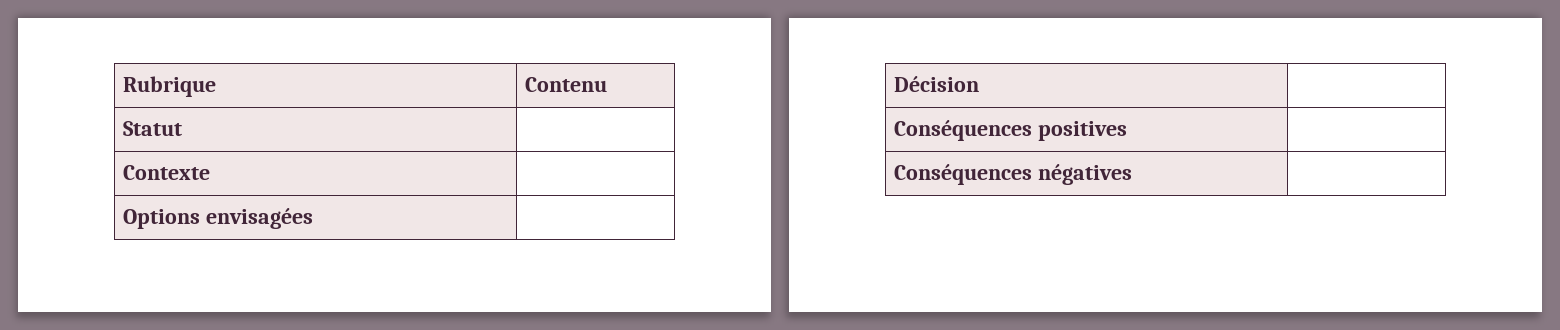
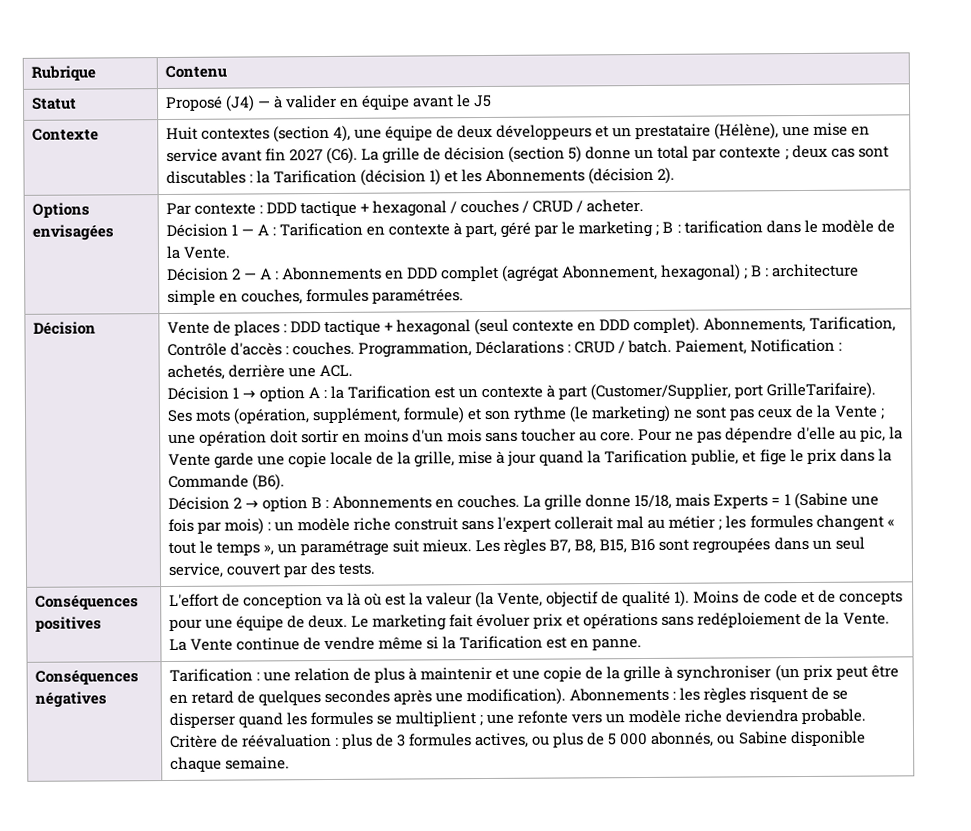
[122,165,210,180] [122,208,313,229] [893,76,979,92] [893,120,1127,141] [893,164,1132,185] // Contexte | // Options envisagées | // Décision | // Conséquences positives | // Conséquences négatives | -> [164,94,493,113] [31,128,99,141] [165,122,871,143] [165,144,889,165] [165,167,676,186] [31,202,90,219] [31,224,114,241] [165,198,645,218] [165,219,895,239] [165,245,231,260] [166,263,860,283] [166,288,464,307] [32,321,96,335] [166,316,897,337] [166,338,843,358] [166,364,353,381] [166,382,877,403] [166,404,885,425] [167,426,903,447] [167,448,892,469] [167,474,285,491] [167,492,879,513] [167,514,895,535] [167,536,865,557] [167,561,375,579] [34,595,139,611] [34,616,102,633] [168,589,903,610] [168,611,890,632] [168,635,643,652] [34,670,139,686] [34,691,107,708] [168,664,899,684] [168,686,849,707] [168,708,867,729] [169,730,866,750] [169,756,290,773] Proposé (J4) — à valider en équipe avant le J5 // Contexte | Huit contextes (section 4), une équipe de deux développeurs et un prestataire (Hélène), une mise en service avant fin 2027 (C6). La grille de décision (section 5) donne un total par contexte ; deux cas sont discutables : la Tarification (décision 1) et les Abonnements (décision 2). // Options envisagées | Par contexte : DDD tactique + hexagonal / couches / CRUD / acheter. // Décision 1 — A : Tarification en contexte à part, géré par le marketing ; B : tarification dans le modèle de la Vente. // Décision 2 — A : Abonnements en DDD complet (agrégat Abonnement, hexagonal) ; B : architecture simple en couches, formules paramétrées. // Décision | Vente de places : DDD tactique + hexagonal (seul contexte en DDD complet). Abonnements, Tarification, Contrôle d'accès : couches. Programmation, Déclarations : CRUD / batch. Paiement, Notification : achetés, derrière une ACL. // Décision 1 → option A : la Tarification est un contexte à part (Customer/Supplier, port GrilleTarifaire). Ses mots (opération, supplément, formule) et son rythme (le marketing) ne sont pas ceux de la Vente ; une opération doit sortir en moins d'un mois sans toucher au core. Pour ne pas dépendre d'elle au pic, la Vente garde une copie locale de la grille, mise à jour quand la Tarification publie, et fige le prix dans la Commande (B6). // Décision 2 → option B : Abonnements en couches. La grille donne 15/18, mais Experts = 1 (Sabine une fois par mois) : un modèle riche construit sans l'expert collerait mal au métier ; les formules changent « tout le temps », un paramétrage suit mieux. Les règles B7, B8, B15, B16 sont regroupées dans un seul service, couvert par des tests. // Conséquences positives | L'effort de conception va là où est la valeur (la Vente, objectif de qualité 1). Moins de code et de concepts pour une équipe de deux. Le marketing fait évoluer prix et opérations sans redéploiement de la Vente. La Vente continue de vendre même si la Tarification est en panne. // Conséquences négatives | Tarification : une relation de plus à maintenir et une copie de la grille à synchroniser (un prix peut être en retard de quelques secondes après une modification). Abonnements : les règles risquent de se disperser quand les formules se multiplient ; une refonte vers un modèle riche deviendra probable. Critère de réévaluation : plus de 3 formules actives, ou plus de 5 000 abonnés, ou Sabine disponible chaque semaine.

